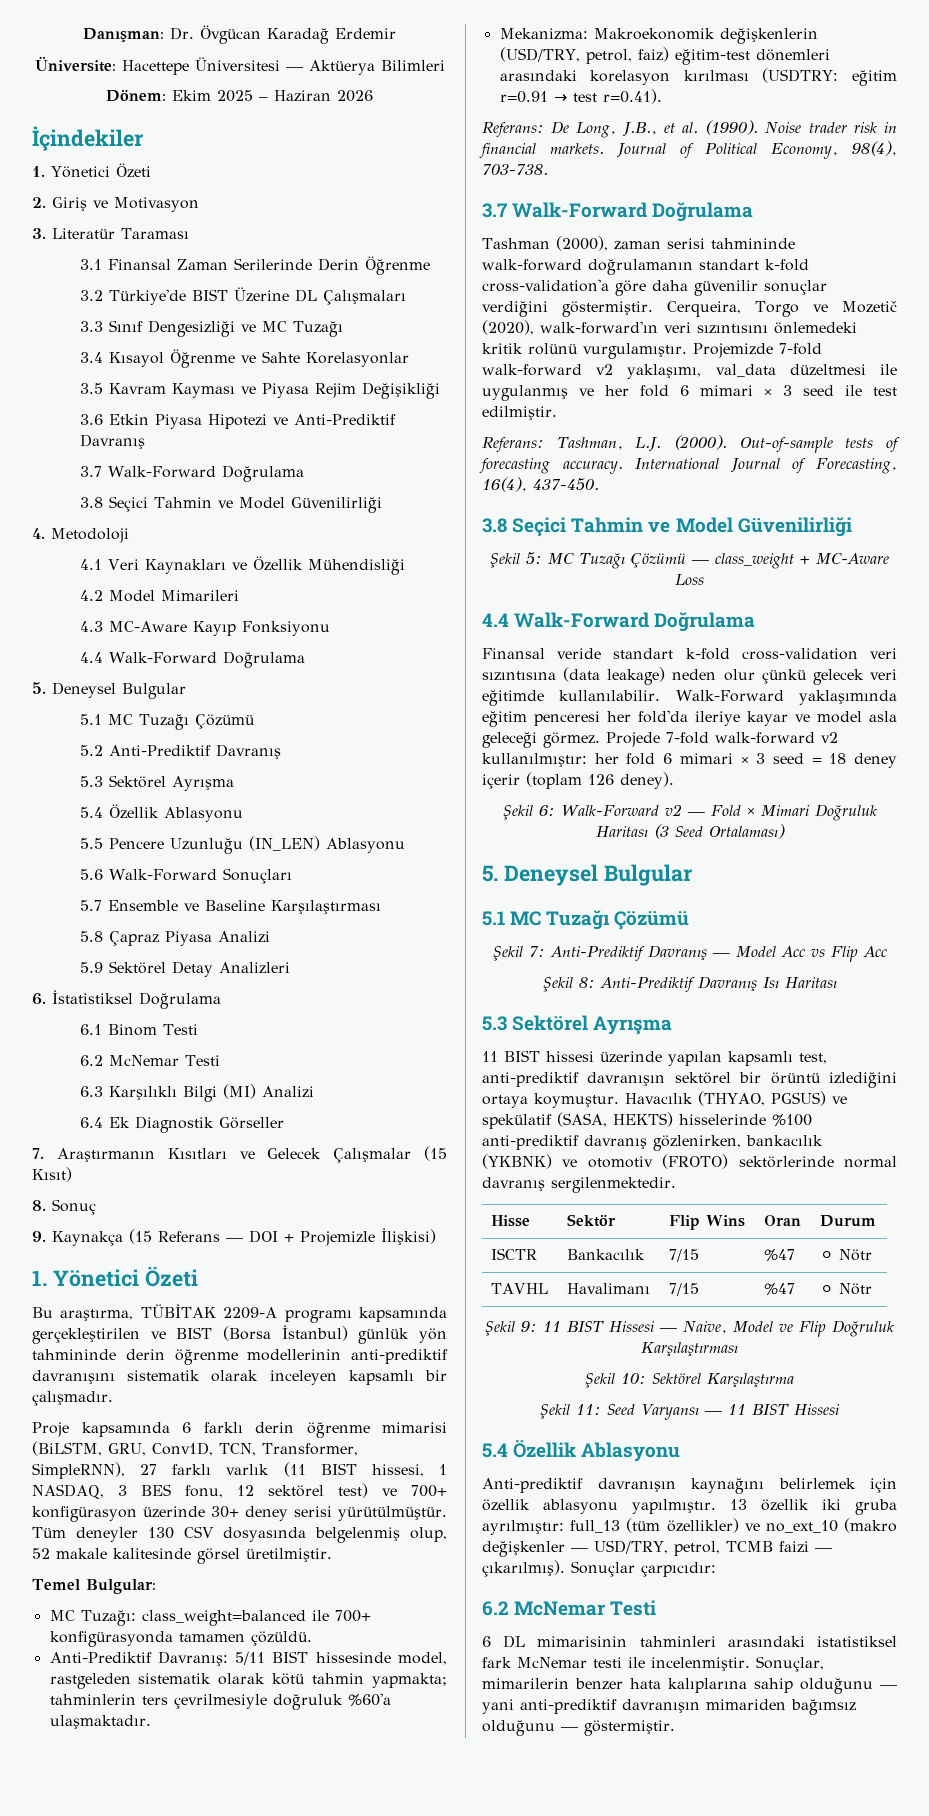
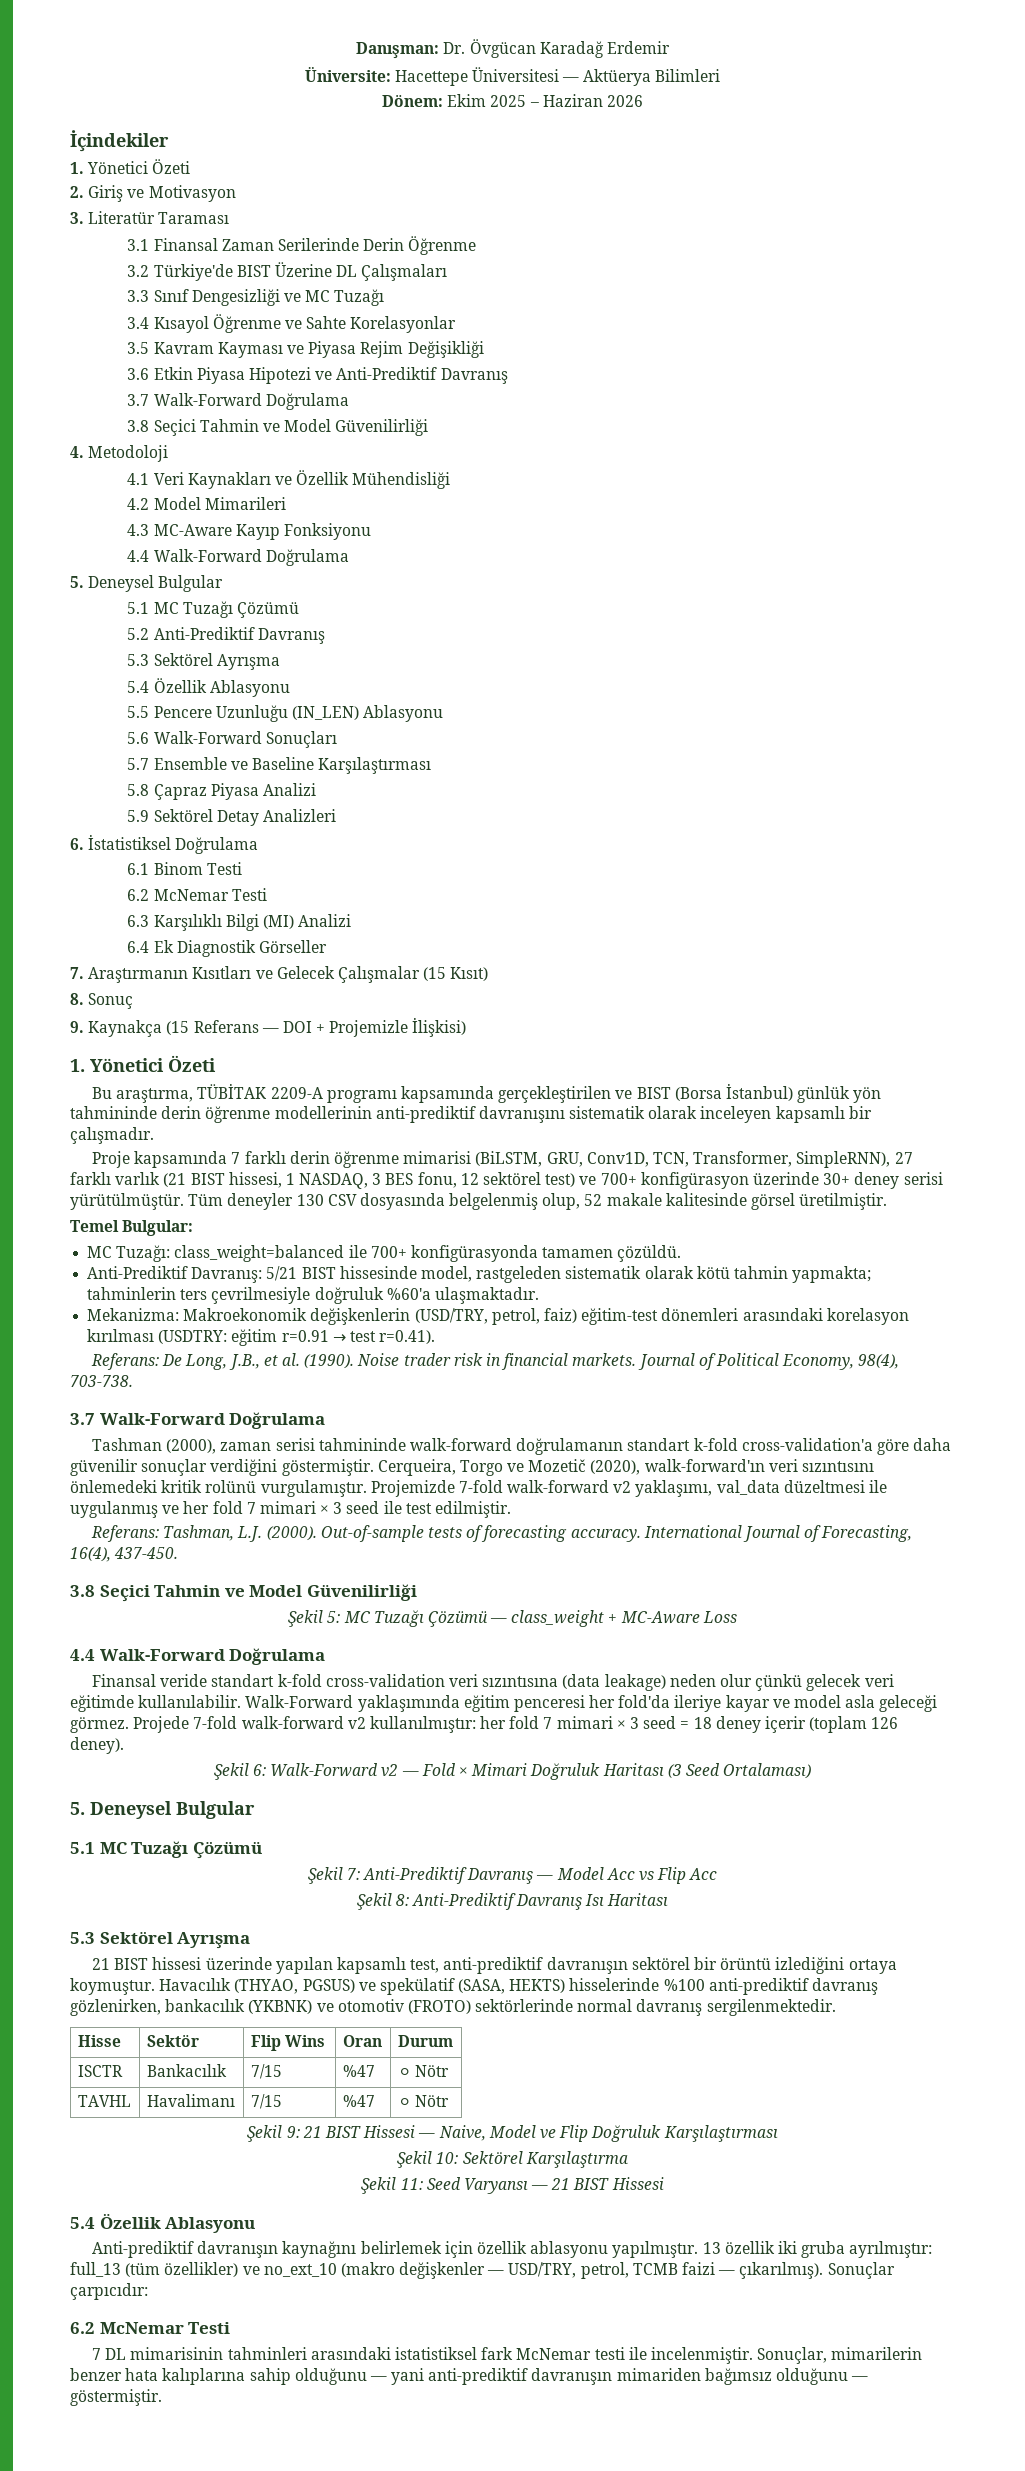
[182,1422,191,1433] 6 -> [231,1152,241,1164] 7
[283,1462,306,1477] (11 -> [163,1173,187,1187] (21
[235,1652,266,1665] 5/11 -> [266,1266,298,1281] 5/21
[680,385,689,396] 6 -> [246,1502,256,1514] 7
[663,753,673,764] 6 -> [543,1717,553,1729] 7
[482,1051,498,1062] 11 -> [92,1958,111,1970] 21
[543,1321,562,1332] 11 -> [302,2126,322,2138] 21
[728,1404,746,1415] 11 -> [551,2178,571,2190] 21
[482,1636,491,1647] 6 -> [92,2348,102,2360] 7

